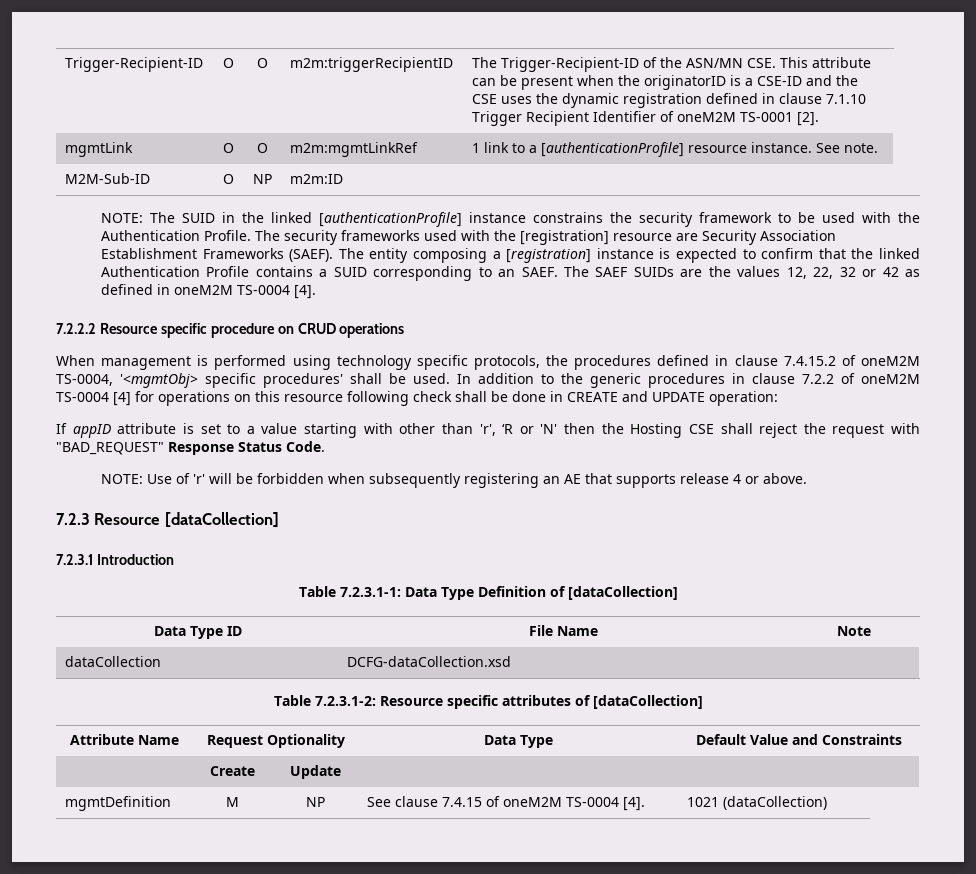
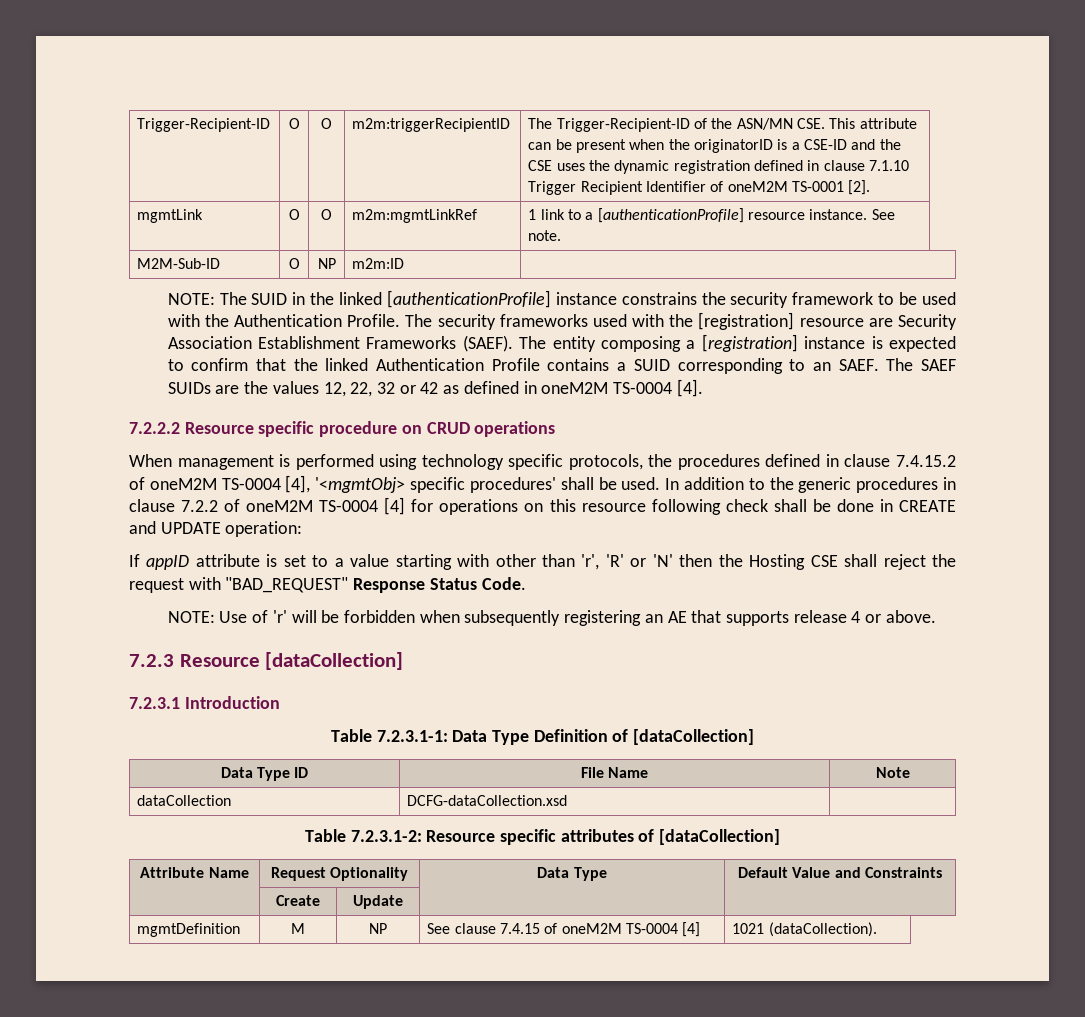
[56,374,113,386] TS-0004, -> [221,475,311,493] TS-0004 [4],
[502,424,514,434] ‘R -> [605,554,624,567] 'R'
[623,797,646,811] [4]. -> [682,922,701,937] [4]
[723,796,828,810] (dataCollection) -> [768,922,877,937] (dataCollection).

